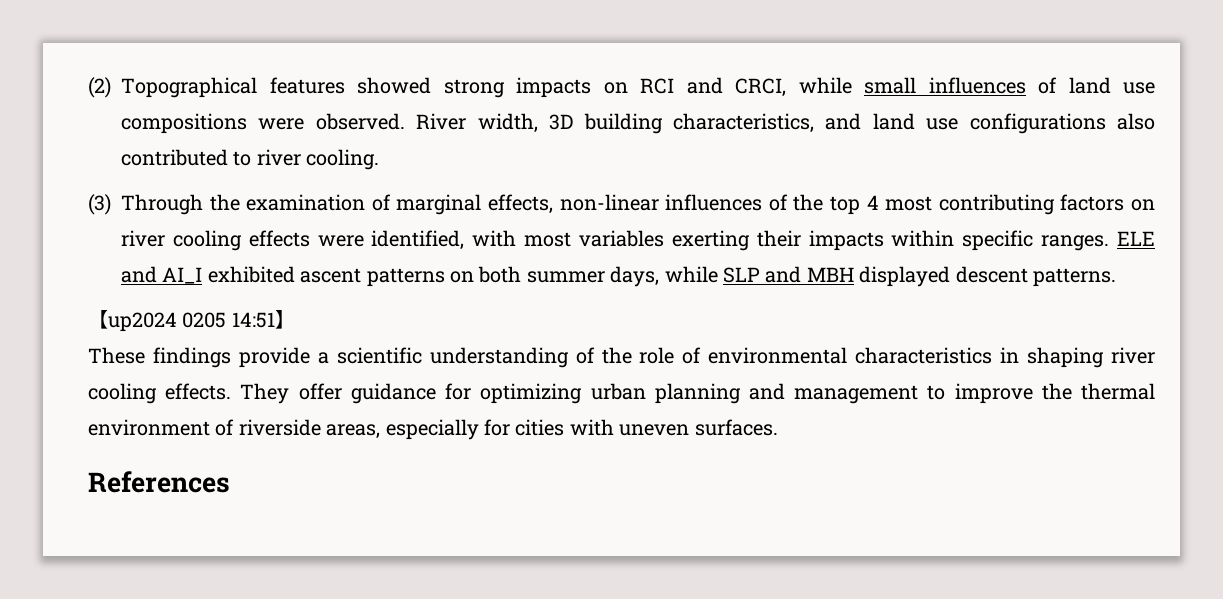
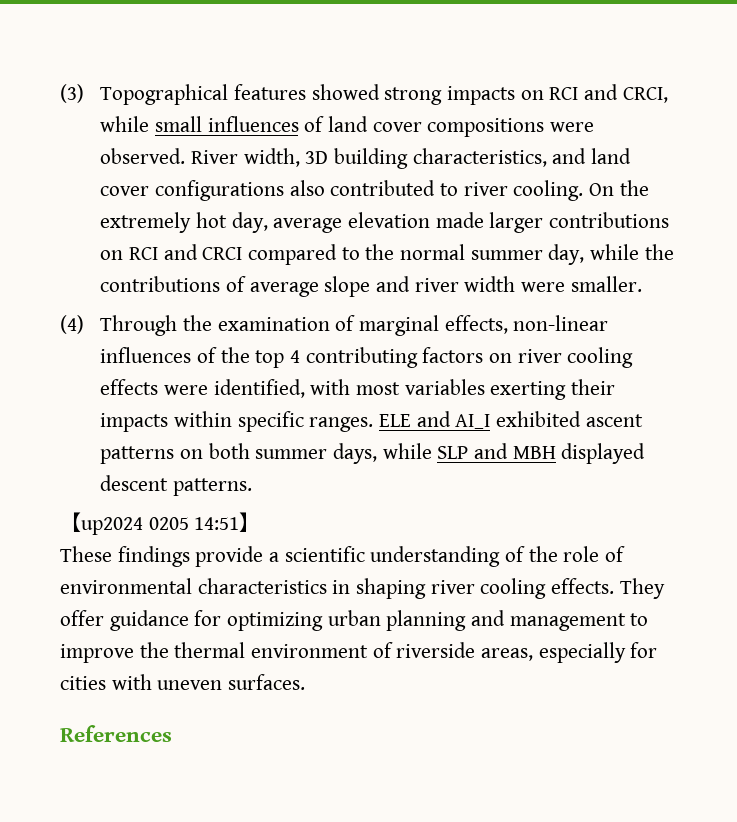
[88,77,111,98] (2) -> [60,84,84,103] (3)
[1123,82,1155,94] use -> [372,122,422,132] cover
[926,118,959,130] use -> [100,186,150,196] cover
[88,194,111,215] // (3) -> [588,180,649,196] [100,212,669,233] [100,244,674,265] [100,276,642,297] [60,315,84,334] On the extremely hot day, average elevation made larger contributions on RCI and CRCI compared to the normal summer day, while the contributions of average slope and river width were smaller. // (4)
[885,196,933,211] most -> (300, 356) none

